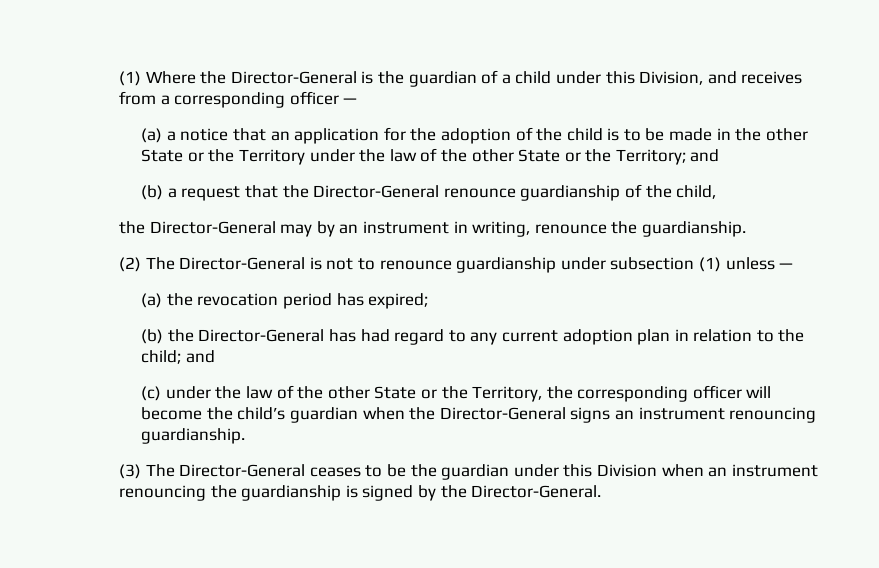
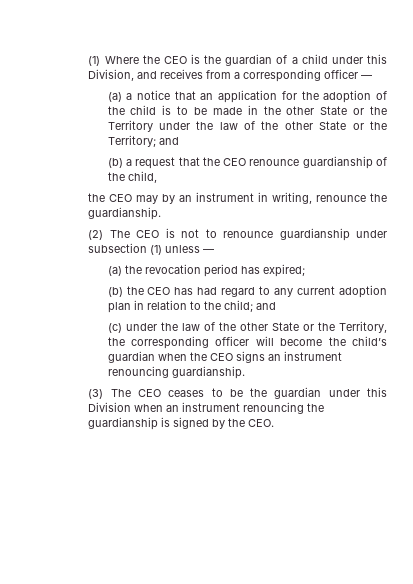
[230,71,357,84] Director-General -> [163,56,187,64] CEO
[313,185,440,198] Director-General -> [223,158,247,166] CEO
[149,221,276,234] Director-General -> [109,194,133,202] CEO
[179,257,306,270] Director-General -> [136,230,160,238] CEO
[198,329,325,342] Director-General -> [147,287,171,295] CEO
[439,407,566,420] Director-General -> [209,353,233,361] CEO
[179,464,306,477] Director-General -> [137,389,161,397] CEO
[471,485,602,498] Director-General. -> [248,419,275,427] CEO.

